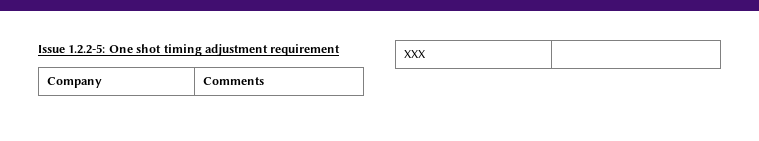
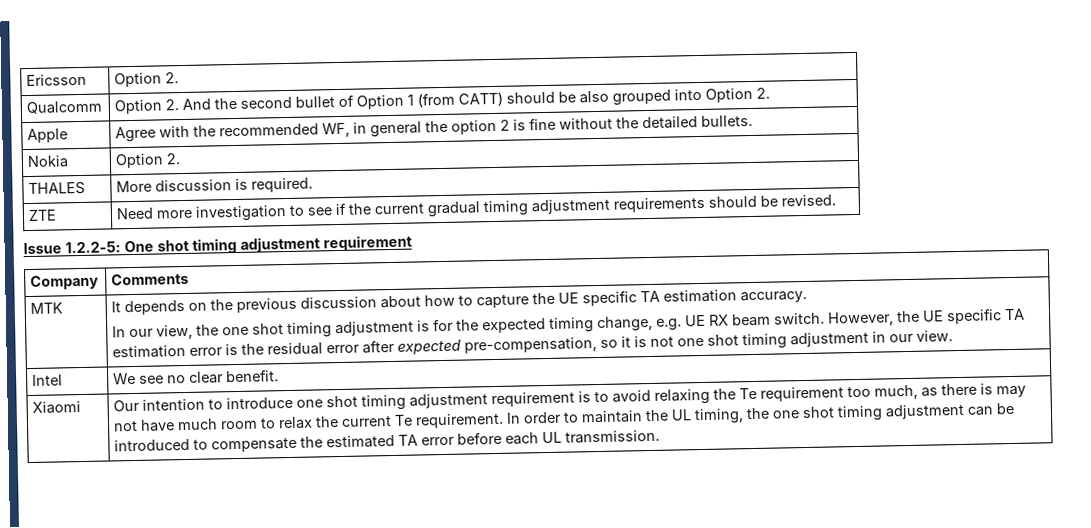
(38, 49) none -> [26,73,88,87] [114,72,180,88] [26,100,103,115] [114,87,771,115] [27,128,69,144] [115,114,754,143] [27,155,70,169] [115,153,181,169] [28,181,86,196] [116,177,314,193] [28,209,58,221] [116,194,837,222] Ericsson | Option 2. // Qualcomm | Option 2. And the second bullet of Option 1 (from CATT) should be also grouped into Option 2. // Apple | Agree with the recommended WF, in general the option 2 is fine without the detailed bullets. // Nokia | Option 2. // THALES | More discussion is required. // ZTE | Need more investigation to see if the current gradual timing adjustment requirements should be revised. //
[403,50,426,58] XXX | -> [30,302,64,314] [111,289,808,316] [112,308,1026,340] [112,330,954,359] [32,374,64,386] [113,369,280,385] [32,401,82,414] [113,383,1027,412] [113,402,1015,432] [114,429,661,453] MTK | It depends on the previous discussion about how to capture the UE specific TA estimation accuracy. // In our view, the one shot timing adjustment is for the expected timing change, e.g. UE RX beam switch. However, the UE specific TA estimation error is the residual error after expected pre-compensation, so it is not one shot timing adjustment in our view. // Intel | We see no clear benefit. // Xiaomi | Our intention to introduce one shot timing adjustment requirement is to avoid relaxing the Te requirement too much, as there is may not have much room to relax the current Te requirement. In order to maintain the UL timing, the one shot timing adjustment can be introduced to compensate the estimated TA error before each UL transmission.

